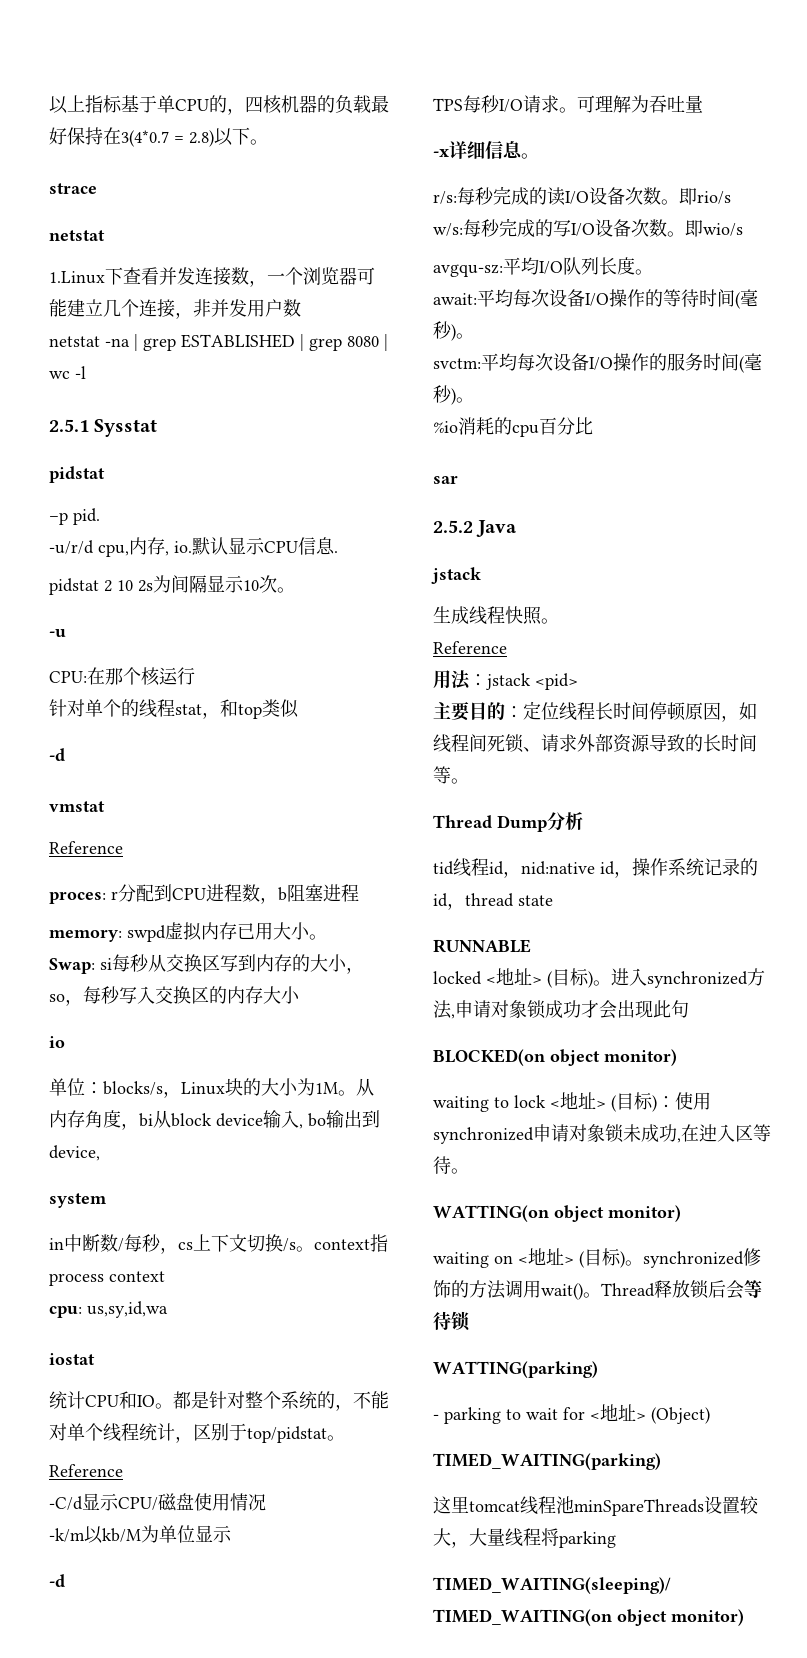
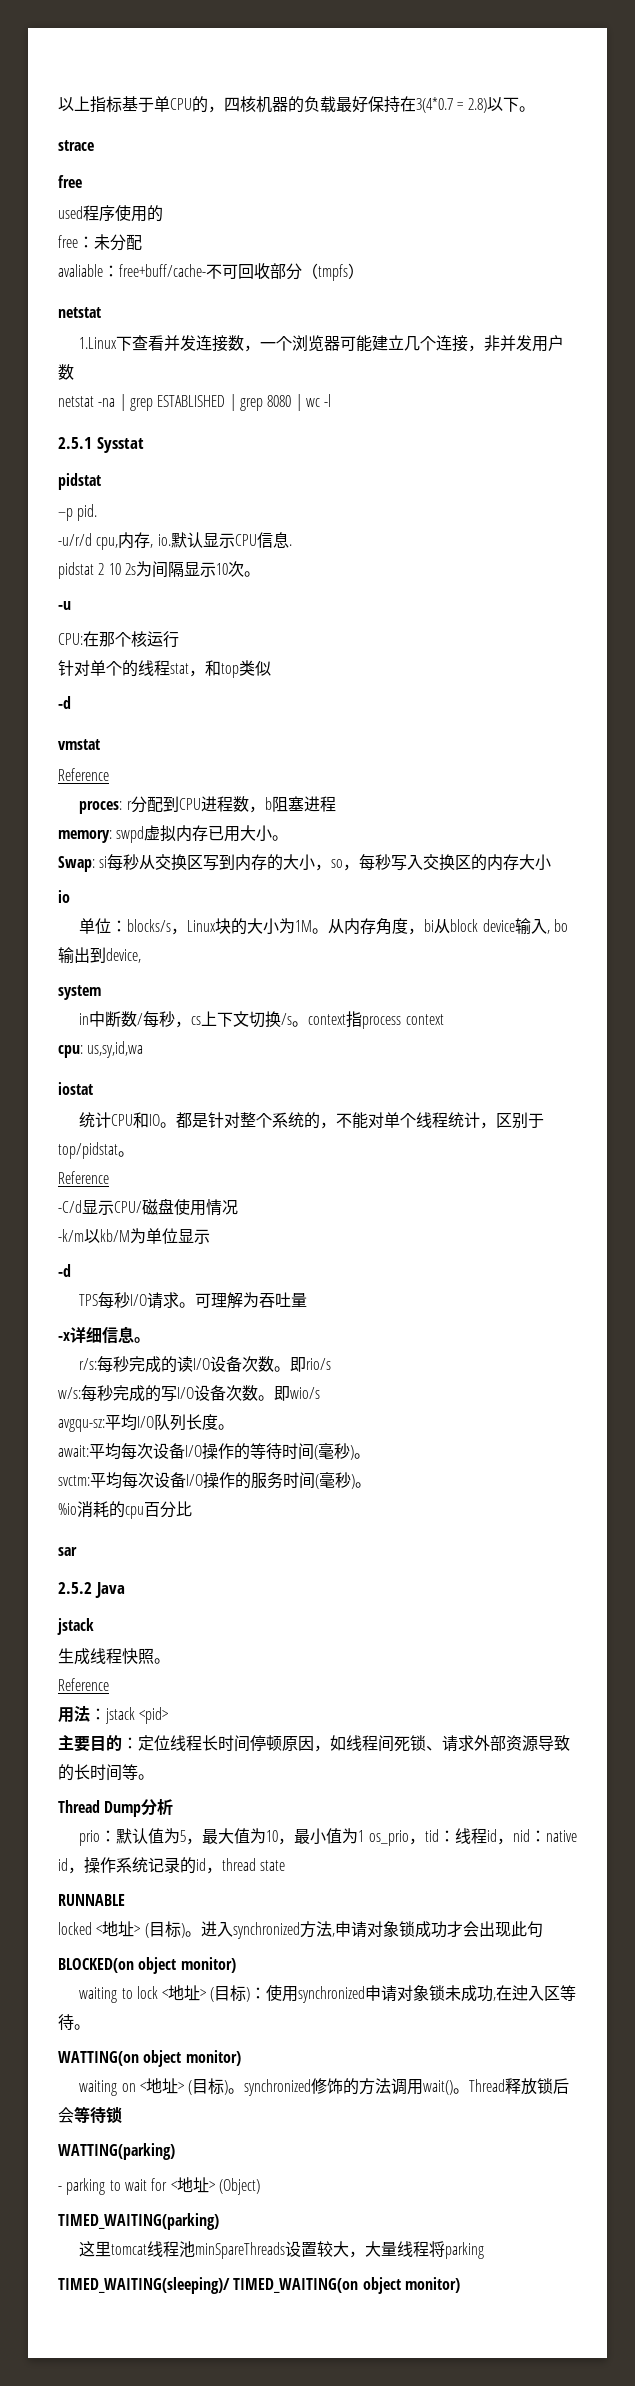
(97, 188) none -> [58,175,82,188] [58,205,163,222] [58,234,142,251] [58,263,364,281] // free // used程序使用的 // free：未分配 // avaliable：free+buff/cache-不可回收部分（tmpfs）
[433,858,595,878] tid线程id，nid:native -> [79,1828,577,1846] prio：默认值为5，最大值为10，最小值为1 os_prio，tid：线程id，nid：native

